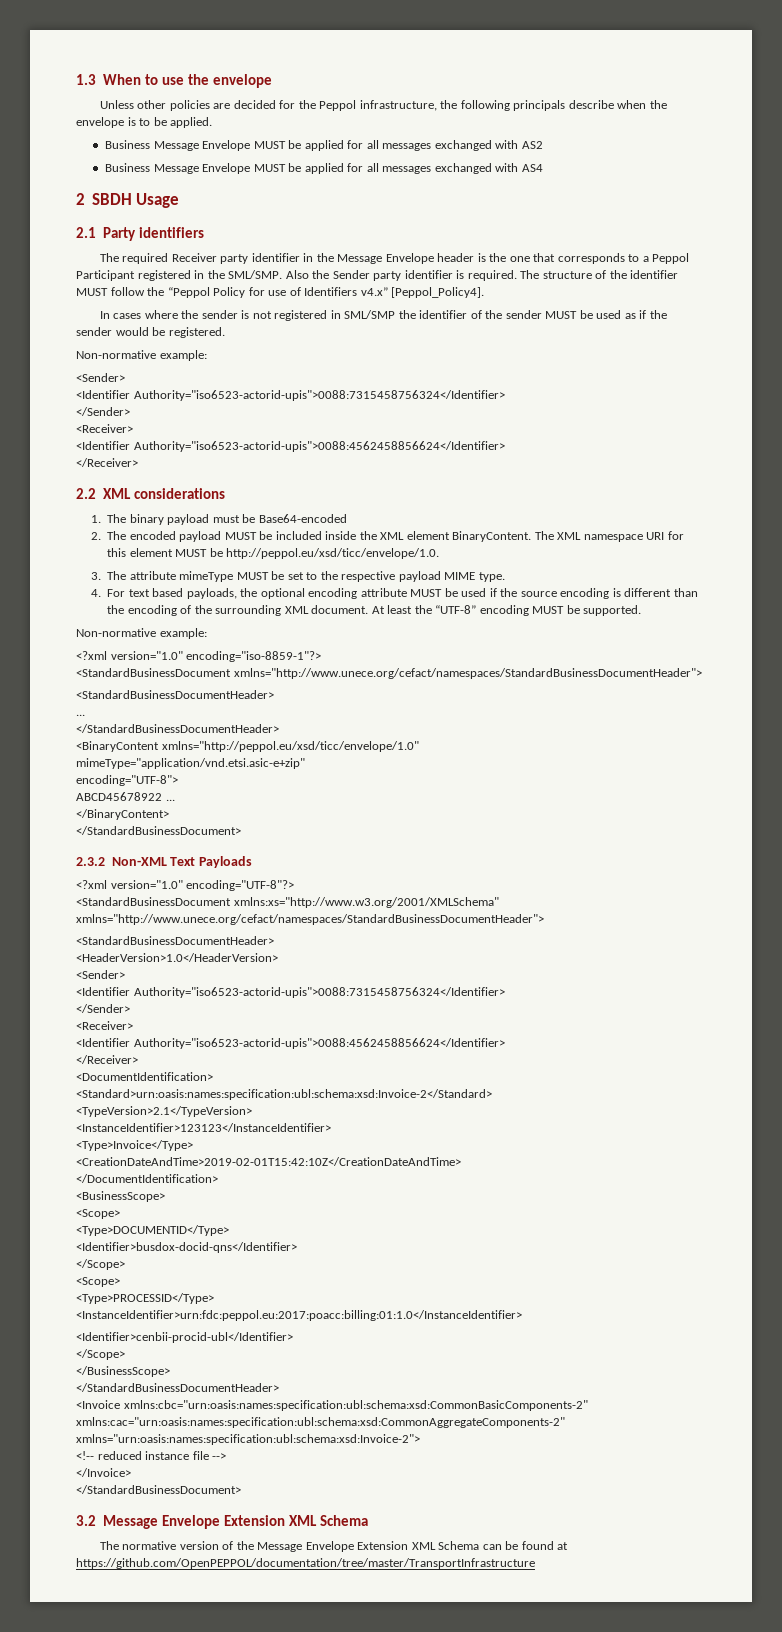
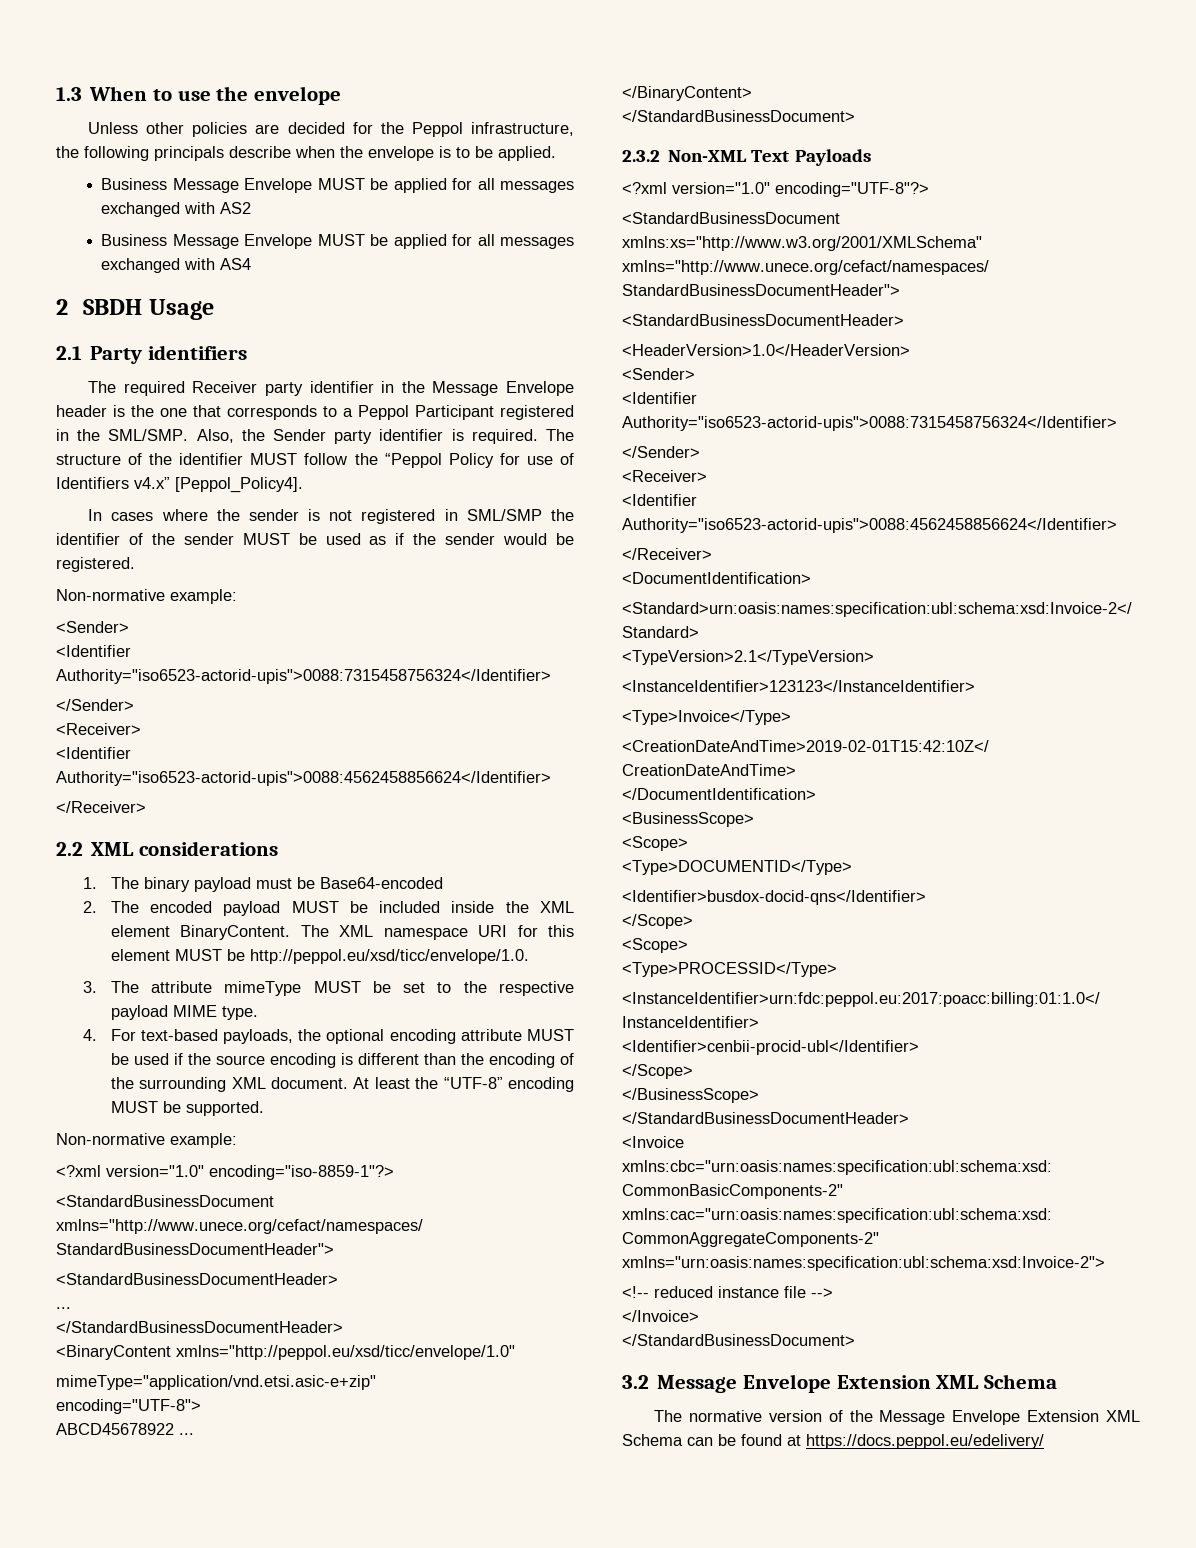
[285,270,309,279] Also -> [196,429,234,443] Also,
[128,588,184,597] text based -> [140,1029,218,1041] text-based
[76,1558,535,1569] https://github.com/OpenPEPPOL/documentation/tree/master/TransportInfrastructure -> [806,1434,1044,1449] https://docs.peppol.eu/edelivery/

